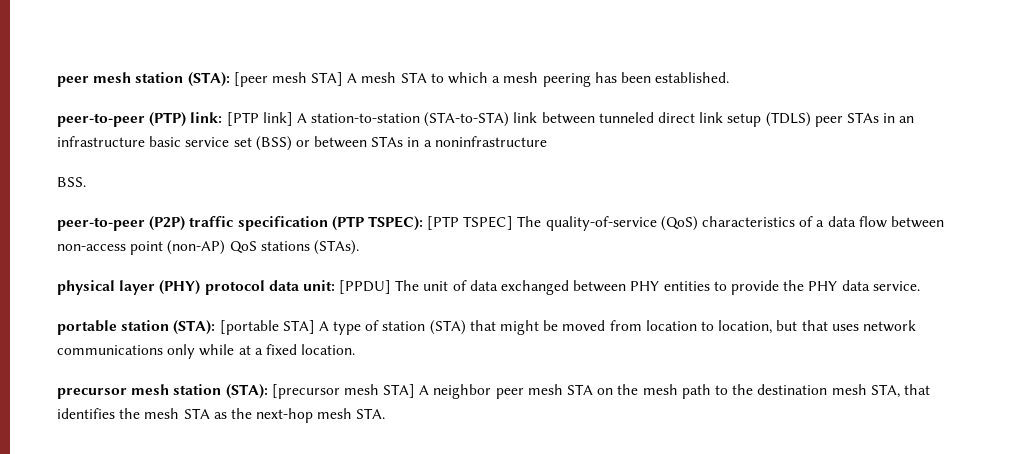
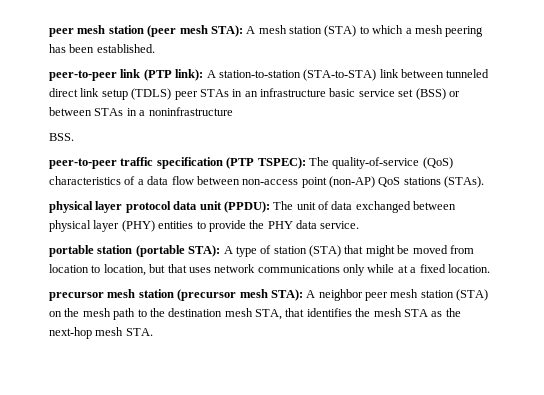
[57,72,427,87] peer mesh station (STA): [peer mesh STA] A mesh STA -> [49,25,357,37] peer mesh station (peer mesh STA): A mesh station (STA)
[149,112,293,127] (PTP) link: [PTP link] -> [120,69,204,81] link (PTP link):
[149,216,186,231] (P2P) -> (117, 163) none
[427,216,514,230] [PTP TSPEC] -> (306, 163) none
[159,280,201,295] (PHY) -> (123, 207) none
[302,280,392,294] unit: [PPDU] -> [199,201,270,213] unit (PPDU):
[630,281,660,291] PHY -> [49,220,155,232] physical layer (PHY)
[173,320,315,335] (STA): [portable STA] -> [135,245,221,257] (portable STA):
[225,384,416,399] (STA): [precursor mesh STA] -> [177,289,303,301] (precursor mesh STA):
[567,384,594,395] STA -> [420,289,489,301] station (STA)

